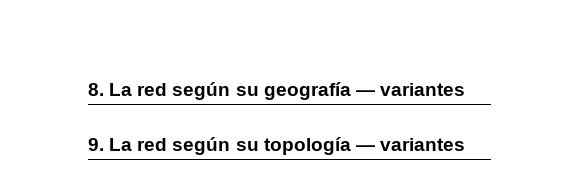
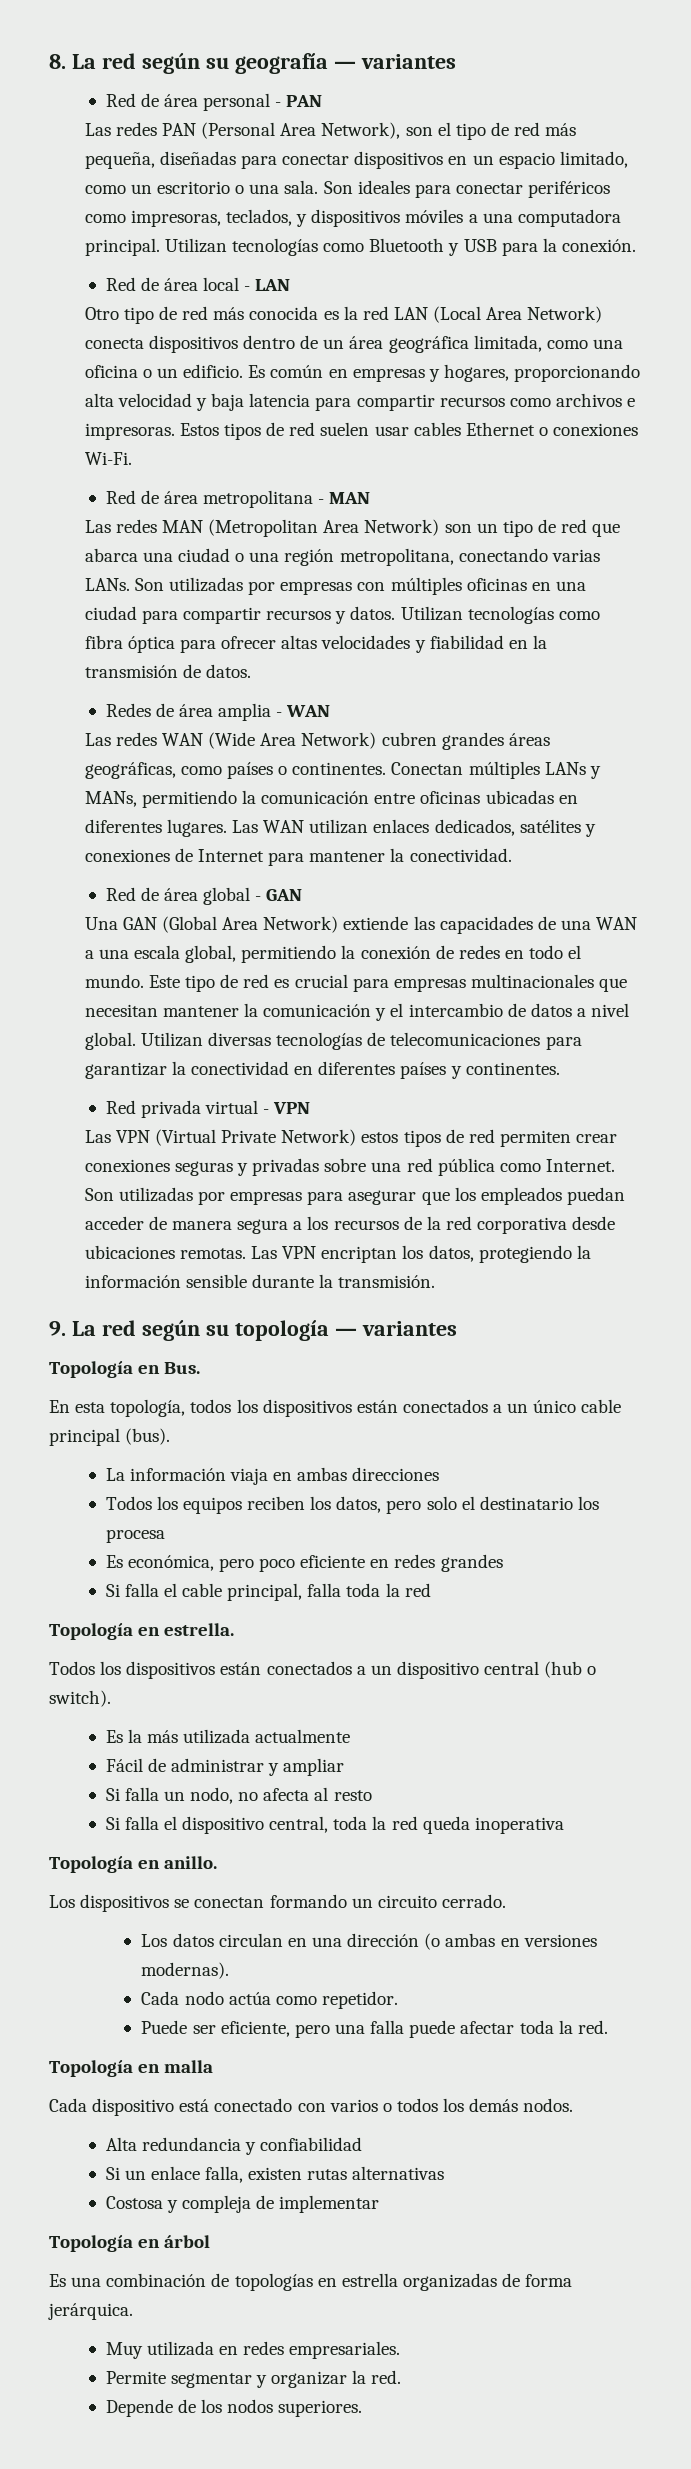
(465, 89) none -> [105,93,323,111] [84,122,577,140] [84,151,628,169] [84,180,611,198] [84,209,621,227] [84,238,636,256] [105,277,291,291] [84,306,603,324] [84,335,623,353] [84,364,641,382] [84,393,636,411] [84,422,639,440] [84,452,132,465] [105,490,371,508] [84,519,621,537] [84,548,600,566] [84,577,586,595] [84,606,600,624] [84,635,547,653] [84,664,252,678] [105,703,331,721] [84,732,550,750] [84,761,601,779] [84,790,578,808] [84,819,596,837] [84,848,512,866] [105,887,303,905] [84,916,638,934] [84,945,582,963] [84,974,628,992] [84,1003,630,1021] [84,1032,582,1050] [84,1061,560,1079] [105,1100,311,1118] [84,1129,618,1147] [84,1158,615,1176] [84,1187,625,1205] [84,1216,616,1234] [84,1245,591,1263] [84,1274,436,1288] // Red de área personal - PAN // Las redes PAN (Personal Area Network), son el tipo de red más pequeña, diseñadas para conectar dispositivos en un espacio limitado, como un escritorio o una sala. Son ideales para conectar periféricos como impresoras, teclados, y dispositivos móviles a una computadora principal. Utilizan tecnologías como Bluetooth y USB para la conexión. // Red de área local - LAN // Otro tipo de red más conocida es la red LAN (Local Area Network) conecta dispositivos dentro de un área geográfica limitada, como una oficina o un edificio. Es común en empresas y hogares, proporcionando alta velocidad y baja latencia para compartir recursos como archivos e impresoras. Estos tipos de red suelen usar cables Ethernet o conexiones Wi-Fi. // Red de área metropolitana - MAN // Las redes MAN (Metropolitan Area Network) son un tipo de red que abarca una ciudad o una región metropolitana, conectando varias LANs. Son utilizadas por empresas con múltiples oficinas en una ciudad para compartir recursos y datos. Utilizan tecnologías como fibra óptica para ofrecer altas velocidades y fiabilidad en la transmisión de datos. // Redes de área amplia - WAN // Las redes WAN (Wide Area Network) cubren grandes áreas geográficas, como países o continentes. Conectan múltiples LANs y MANs, permitiendo la comunicación entre oficinas ubicadas en diferentes lugares. Las WAN utilizan enlaces dedicados, satélites y conexiones de Internet para mantener la conectividad. // Red de área global - GAN // Una GAN (Global Area Network) extiende las capacidades de una WAN a una escala global, permitiendo la conexión de redes en todo el mundo. Este tipo de red es crucial para empresas multinacionales que necesitan mantener la comunicación y el intercambio de datos a nivel global. Utilizan diversas tecnologías de telecomunicaciones para garantizar la conectividad en diferentes países y continentes. // Red privada virtual - VPN // Las VPN (Virtual Private Network) estos tipos de red permiten crear conexiones seguras y privadas sobre una red pública como Internet. Son utilizadas por empresas para asegurar que los empleados puedan acceder de manera segura a los recursos de la red corporativa desde ubicaciones remotas. Las VPN encriptan los datos, protegiendo la información sensible durante la transmisión.
(465, 144) none -> [49,1361,201,1378] [49,1399,622,1417] [49,1428,171,1446] [105,1467,440,1485] [105,1496,599,1514] [105,1529,165,1543] [105,1554,503,1572] [105,1583,431,1601] [49,1623,235,1640] [49,1661,597,1679] [49,1690,111,1707] [105,1729,351,1744] [105,1758,345,1776] [105,1787,372,1804] [105,1816,564,1834] [49,1856,218,1873] [49,1894,506,1912] [141,1933,597,1950] [141,1962,230,1979] [141,1991,399,2009] [141,2020,608,2038] [49,2060,214,2077] [49,2098,574,2116] [105,2137,363,2155] [105,2166,445,2183] [105,2195,380,2213] [49,2235,211,2252] [49,2273,573,2291] [48,2303,133,2320] [105,2341,401,2359] [105,2370,402,2388] [105,2399,363,2417] // Topología en Bus. // En esta topología, todos los dispositivos están conectados a un único cable principal (bus). // La información viaja en ambas direcciones // Todos los equipos reciben los datos, pero solo el destinatario los procesa // Es económica, pero poco eficiente en redes grandes // Si falla el cable principal, falla toda la red // Topología en estrella. // Todos los dispositivos están conectados a un dispositivo central (hub o switch). // Es la más utilizada actualmente // Fácil de administrar y ampliar // Si falla un nodo, no afecta al resto // Si falla el dispositivo central, toda la red queda inoperativa // Topología en anillo. // Los dispositivos se conectan formando un circuito cerrado. // Los datos circulan en una dirección (o ambas en versiones modernas). // Cada nodo actúa como repetidor. // Puede ser eficiente, pero una falla puede afectar toda la red. // Topología en malla // Cada dispositivo está conectado con varios o todos los demás nodos. // Alta redundancia y confiabilidad // Si un enlace falla, existen rutas alternativas // Costosa y compleja de implementar // Topología en árbol // Es una combinación de topologías en estrella organizadas de forma jerárquica. // Muy utilizada en redes empresariales. // Permite segmentar y organizar la red. // Depende de los nodos superiores.

